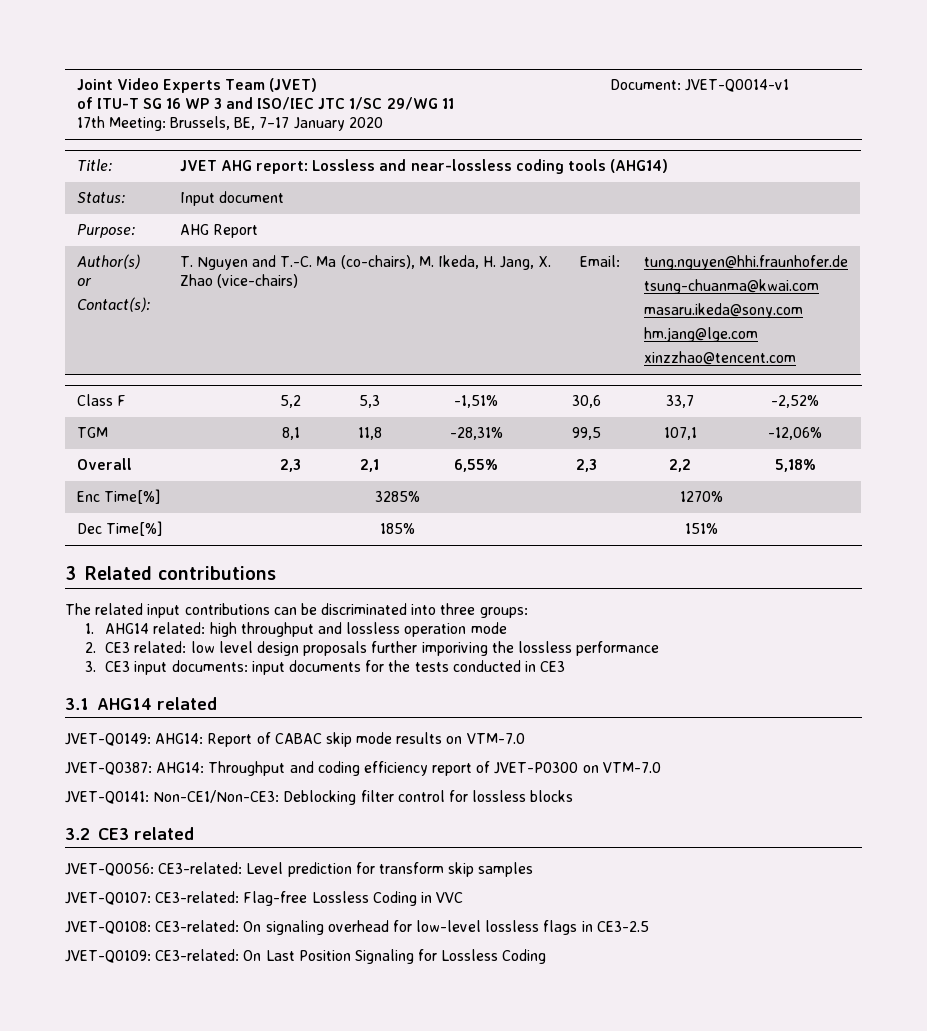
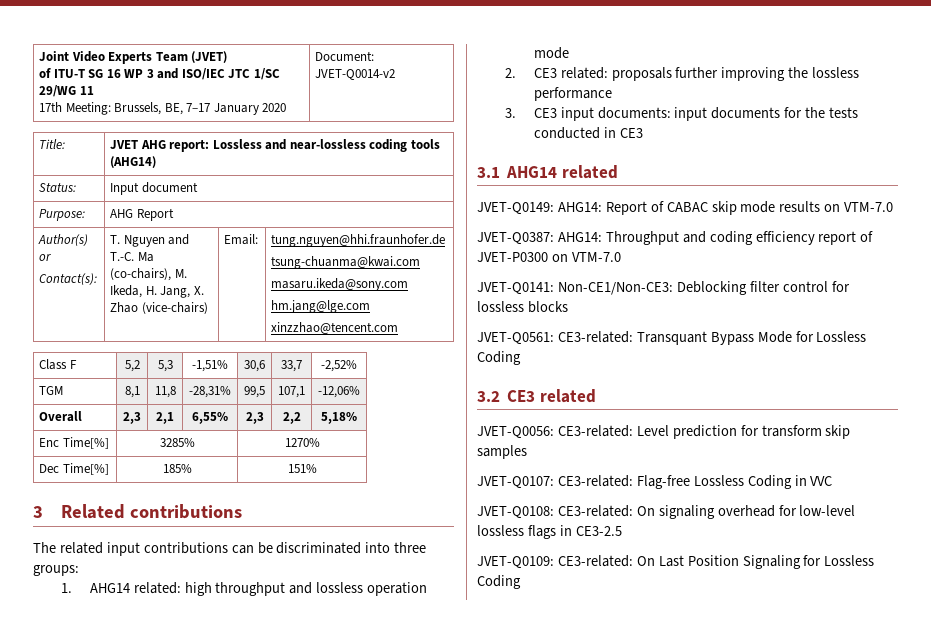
[684,79,789,92] JVET-Q0014-v1 -> [315,69,396,80] JVET-Q0014-v2
[190,641,299,656] low level design -> (608, 73) none
[421,642,488,656] imporiving -> [721,67,786,81] improving
(574, 796) none -> [477,331,867,345] [477,351,521,365] // JVET-Q0561: CE3-related: Transquant Bypass Mode for Lossless Coding

